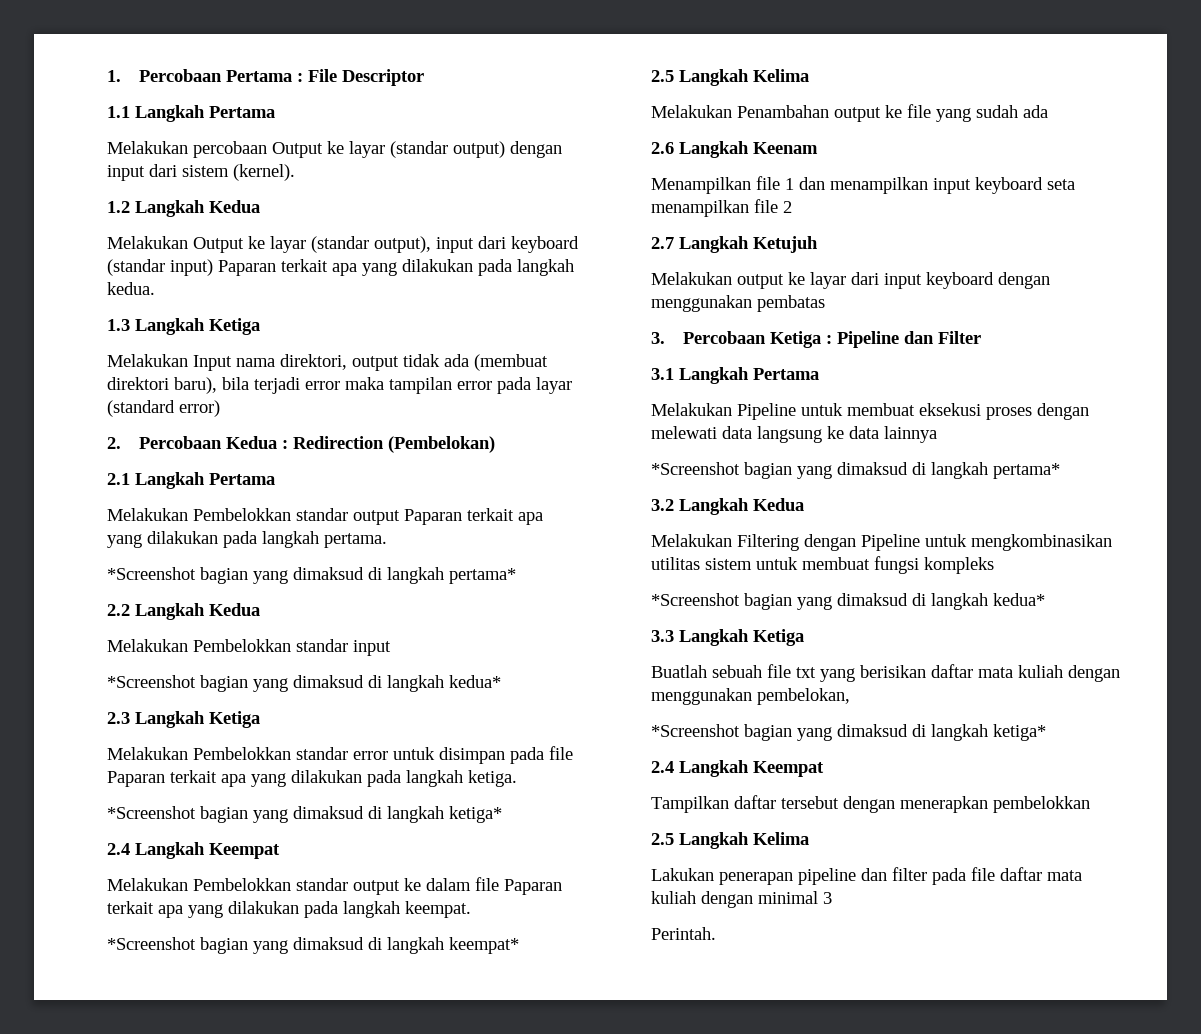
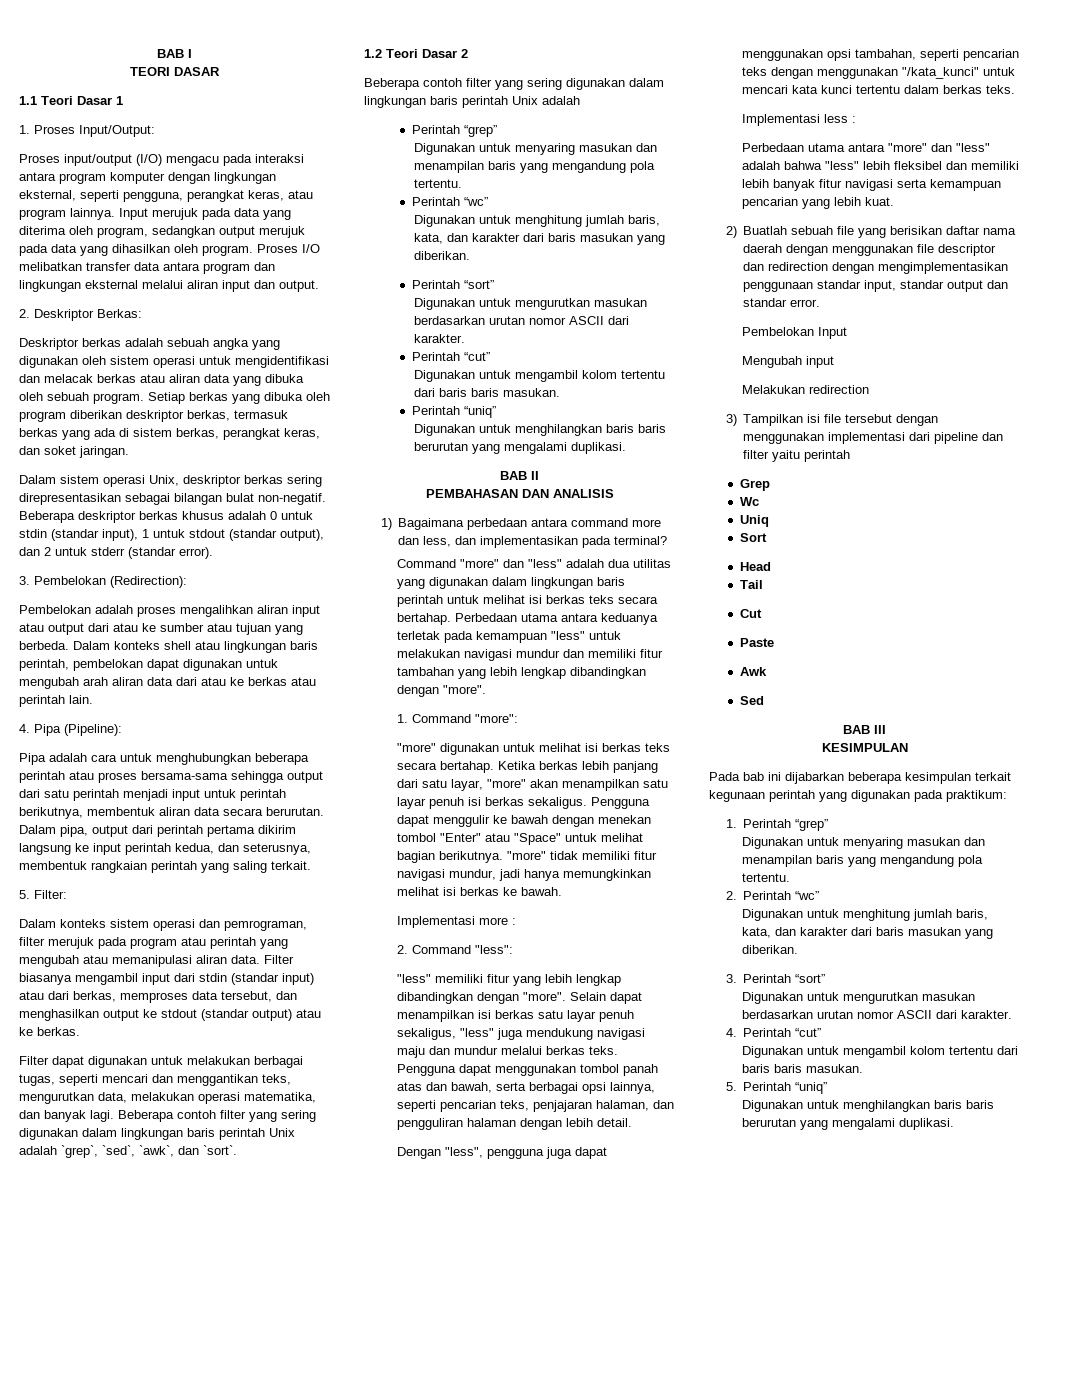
[107,69,425,86] [107,105,276,122] [107,141,563,158] [107,164,296,181] [107,200,261,217] [107,236,580,253] [107,259,575,276] [107,282,156,295] [107,318,261,335] [107,354,549,371] [107,377,573,394] [107,400,221,417] [107,436,496,453] [107,472,276,489] [107,508,544,525] [107,531,388,548] [107,567,517,584] [107,603,261,620] [107,639,392,656] [107,675,502,692] [107,711,261,728] [107,746,574,764] [107,770,518,787] [107,806,503,823] [107,842,281,859] [107,877,563,895] [107,901,472,918] [107,937,520,954] [651,69,810,86] [651,104,1049,122] [651,141,819,158] [651,176,1076,194] [651,199,793,217] [651,236,819,253] [651,272,1051,289] [651,295,826,312] [651,331,982,348] [651,367,820,384] [651,403,1090,420] [651,426,938,443] [651,462,1061,479] [651,498,805,515] [651,534,1113,551] [651,556,995,574] [651,593,1046,610] [651,629,805,646] 1. Percobaan Pertama : File Descriptor // 1.1 Langkah Pertama // Melakukan percobaan Output ke layar (standar output) dengan input dari sistem (kernel). // 1.2 Langkah Kedua // Melakukan Output ke layar (standar output), input dari keyboard (standar input) Paparan terkait apa yang dilakukan pada langkah kedua. // 1.3 Langkah Ketiga // Melakukan Input nama direktori, output tidak ada (membuat direktori baru), bila terjadi error maka tampilan error pada layar (standard error) // 2. Percobaan Kedua : Redirection (Pembelokan) // 2.1 Langkah Pertama // Melakukan Pembelokkan standar output Paparan terkait apa yang dilakukan pada langkah pertama. // *Screenshot bagian yang dimaksud di langkah pertama* // 2.2 Langkah Kedua // Melakukan Pembelokkan standar input // *Screenshot bagian yang dimaksud di langkah kedua* // 2.3 Langkah Ketiga // Melakukan Pembelokkan standar error untuk disimpan pada file Paparan terkait apa yang dilakukan pada langkah ketiga. // *Screenshot bagian yang dimaksud di langkah ketiga* // 2.4 Langkah Keempat // Melakukan Pembelokkan standar output ke dalam file Paparan terkait apa yang dilakukan pada langkah keempat. // *Screenshot bagian yang dimaksud di langkah keempat* // 2.5 Langkah Kelima // Melakukan Penambahan output ke file yang sudah ada // 2.6 Langkah Keenam // Menampilkan file 1 dan menampilkan input keyboard seta menampilkan file 2 // 2.7 Langkah Ketujuh // Melakukan output ke layar dari input keyboard dengan menggunakan pembatas // 3. Percobaan Ketiga : Pipeline dan Filter // 3.1 Langkah Pertama // Melakukan Pipeline untuk membuat eksekusi proses dengan melewati data langsung ke data lainnya // *Screenshot bagian yang dimaksud di langkah pertama* // 3.2 Langkah Kedua // Melakukan Filtering dengan Pipeline untuk mengkombinasikan utilitas sistem untuk membuat fungsi kompleks // *Screenshot bagian yang dimaksud di langkah kedua* // 3.3 Langkah Ketiga // -> [157,49,192,58] [130,67,220,76] [19,96,123,105] [19,125,155,137] [19,154,304,166] [19,172,276,184] [19,190,313,202] [19,208,291,220] [19,226,305,238] [19,244,320,256] [19,262,275,274] [19,280,319,292] [19,309,142,321] [19,338,280,350] [19,356,329,368] [19,374,304,386] [19,392,330,404] [19,410,288,422] [19,428,320,440] [19,446,129,458] [19,475,322,487] [19,493,326,505] [19,511,313,523] [19,529,324,541] [19,547,213,559] [19,576,187,588] [19,605,320,617] [19,623,303,635] [19,641,318,653] [19,659,278,671] [19,677,316,689] [19,695,93,707] [19,724,122,736] [19,753,309,765] [19,771,323,783] [19,789,286,801] [19,807,324,819] [19,825,296,837] [19,843,311,855] [19,861,311,873] [19,890,67,899] [19,919,307,931] [19,937,288,949] [19,955,294,967] [19,973,314,985] [19,991,297,1003] [19,1009,321,1021] [19,1027,80,1036] [19,1056,303,1068] [19,1074,291,1086] [19,1092,316,1104] [19,1110,316,1122] [19,1128,295,1140] [19,1145,237,1158] [364,49,468,58] [364,78,664,90] [364,96,580,108] [411,125,497,137] [413,143,657,155] [413,161,655,173] [413,179,462,188] [411,197,488,206] [413,215,660,227] [413,233,665,245] [413,251,470,260] [411,280,494,289] [413,298,647,310] [413,316,629,325] [413,334,465,343] [411,352,490,361] [413,370,665,382] [413,388,560,397] [411,406,496,418] [413,424,666,436] [413,442,626,454] [500,471,539,480] [425,489,614,498] [380,518,662,530] [398,536,668,548] [397,559,672,568] [397,577,626,589] [397,595,659,607] [397,613,659,625] [397,631,622,643] [397,649,664,661] [397,667,647,679] [397,685,487,697] [397,714,519,723] [397,743,671,755] [397,761,659,773] [397,779,669,791] [397,797,651,809] [397,815,652,827] [397,833,644,845] [397,851,658,863] [397,869,652,881] [397,887,563,896] [397,916,517,928] [397,945,514,954] [397,974,622,986] [397,992,643,1004] [397,1010,635,1022] [397,1028,646,1040] [397,1046,619,1058] [397,1064,659,1076] [397,1082,656,1094] [397,1100,675,1112] [397,1118,633,1130] [397,1147,608,1159] [742,49,1020,61] [742,67,1016,79] [742,85,1016,94] [742,114,857,126] [742,143,991,152] [742,161,1020,170] [742,179,1002,191] [742,197,895,209] [725,226,737,238] BAB I // TEORI DASAR // 1.1 Teori Dasar 1 // 1. Proses Input/Output: // Proses input/output (I/O) mengacu pada interaksi antara program komputer dengan lingkungan eksternal, seperti pengguna, perangkat keras, atau program lainnya. Input merujuk pada data yang diterima oleh program, sedangkan output merujuk pada data yang dihasilkan oleh program. Proses I/O melibatkan transfer data antara program dan lingkungan eksternal melalui aliran input dan output. // 2. Deskriptor Berkas: // Deskriptor berkas adalah sebuah angka yang digunakan oleh sistem operasi untuk mengidentifikasi dan melacak berkas atau aliran data yang dibuka oleh sebuah program. Setiap berkas yang dibuka oleh program diberikan deskriptor berkas, termasuk berkas yang ada di sistem berkas, perangkat keras, dan soket jaringan. // Dalam sistem operasi Unix, deskriptor berkas sering direpresentasikan sebagai bilangan bulat non-negatif. Beberapa deskriptor berkas khusus adalah 0 untuk stdin (standar input), 1 untuk stdout (standar output), dan 2 untuk stderr (standar error). // 3. Pembelokan (Redirection): // Pembelokan adalah proses mengalihkan aliran input atau output dari atau ke sumber atau tujuan yang berbeda. Dalam konteks shell atau lingkungan baris perintah, pembelokan dapat digunakan untuk mengubah arah aliran data dari atau ke berkas atau perintah lain. // 4. Pipa (Pipeline): // Pipa adalah cara untuk menghubungkan beberapa perintah atau proses bersama-sama sehingga output dari satu perintah menjadi input untuk perintah berikutnya, membentuk aliran data secara berurutan. Dalam pipa, output dari perintah pertama dikirim langsung ke input perintah kedua, dan seterusnya, membentuk rangkaian perintah yang saling terkait. // 5. Filter: // Dalam konteks sistem operasi dan pemrograman, filter merujuk pada program atau perintah yang mengubah atau memanipulasi aliran data. Filter biasanya mengambil input dari stdin (standar input) atau dari berkas, memproses data tersebut, dan menghasilkan output ke stdout (standar output) atau ke berkas. // Filter dapat digunakan untuk melakukan berbagai tugas, seperti mencari dan menggantikan teks, mengurutkan data, melakukan operasi matematika, dan banyak lagi. Beberapa contoh filter yang sering digunakan dalam lingkungan baris perintah Unix adalah `grep`, `sed`, `awk`, dan `sort`. // 1.2 Teori Dasar 2 // Beberapa contoh filter yang sering digunakan dalam lingkungan baris perintah Unix adalah // Perintah “grep” // Digunakan untuk menyaring masukan dan menampilan baris yang mengandung pola tertentu. // Perintah “wc” // Digunakan untuk menghitung jumlah baris, kata, dan karakter dari baris masukan yang diberikan. // Perintah “sort” // Digunakan untuk mengurutkan masukan berdasarkan urutan nomor ASCII dari karakter. // Perintah “cut” // Digunakan untuk mengambil kolom tertentu dari baris baris masukan. // Perintah “uniq” // Digunakan untuk menghilangkan baris baris berurutan yang mengalami duplikasi. // BAB II // PEMBAHASAN DAN ANALISIS // 1) Bagaimana perbedaan antara command more dan less, dan implementasikan pada terminal? // Command "more" dan "less" adalah dua utilitas yang digunakan dalam lingkungan baris perintah untuk melihat isi berkas teks secara bertahap. Perbedaan utama antara keduanya terletak pada kemampuan "less" untuk melakukan navigasi mundur dan memiliki fitur tambahan yang lebih lengkap dibandingkan dengan "more". // 1. Command "more": // "more" digunakan untuk melihat isi berkas teks secara bertahap. Ketika berkas lebih panjang dari satu layar, "more" akan menampilkan satu layar penuh isi berkas sekaligus. Pengguna dapat menggulir ke bawah dengan menekan tombol "Enter" atau "Space" untuk melihat bagian berikutnya. "more" tidak memiliki fitur navigasi mundur, jadi hanya memungkinkan melihat isi berkas ke bawah. // Implementasi more : // 2. Command "less": // "less" memiliki fitur yang lebih lengkap dibandingkan dengan "more". Selain dapat menampilkan isi berkas satu layar penuh sekaligus, "less" juga mendukung navigasi maju dan mundur melalui berkas teks. Pengguna dapat menggunakan tombol panah atas dan bawah, serta berbagai opsi lainnya, seperti pencarian teks, penjajaran halaman, dan pengguliran halaman dengan lebih detail. // Dengan "less", pengguna juga dapat menggunakan opsi tambahan, seperti pencarian teks dengan menggunakan "/kata_kunci" untuk mencari kata kunci tertentu dalam berkas teks. // Implementasi less : // Perbedaan utama antara "more" dan "less" adalah bahwa "less" lebih fleksibel dan memiliki lebih banyak fitur navigasi serta kemampuan pencarian yang lebih kuat. // 2)
[796,667,817,678] txt -> (855, 230) none
[978,665,1121,682] [651,688,851,705] [651,724,1047,741] [651,760,825,777] [651,795,1091,813] [651,832,810,849] [651,867,1083,885] [651,891,833,908] [651,927,717,940] mata kuliah dengan menggunakan pembelokan, // *Screenshot bagian yang dimaksud di langkah ketiga* // 2.4 Langkah Keempat // Tampilkan daftar tersebut dengan menerapkan pembelokkan // 2.5 Langkah Kelima // Lakukan penerapan pipeline dan filter pada file daftar mata kuliah dengan minimal 3 // Perintah. -> [983,228,1017,235] [743,244,997,256] [743,262,1009,274] [743,280,1009,292] [743,298,821,307] [742,327,848,339] [742,356,835,368] [742,385,870,394] [725,414,939,426] [743,432,1004,444] [743,450,851,462] [739,479,770,491] [739,497,759,506] [739,515,769,527] [739,533,767,542] [739,562,771,571] [739,580,763,589] [739,609,762,618] [739,638,774,647] [739,667,767,676] [739,696,764,705] [843,725,886,734] [821,743,908,752] [709,772,1011,784] [709,790,1007,802] [725,819,829,831] [742,837,986,849] [742,855,984,867] [742,873,791,882] [725,891,820,900] [742,909,989,921] [742,927,994,939] [742,945,799,954] [725,974,826,983] [742,992,976,1004] [742,1010,1013,1019] [725,1028,822,1037] [742,1046,1019,1058] [742,1064,864,1073] [725,1082,828,1094] [742,1100,995,1112] [742,1118,955,1130] nama daerah dengan menggunakan file descriptor dan redirection dengan mengimplementasikan penggunaan standar input, standar output dan standar error. // Pembelokan Input // Mengubah input // Melakukan redirection // 3) Tampilkan isi file tersebut dengan menggunakan implementasi dari pipeline dan filter yaitu perintah // Grep // Wc // Uniq // Sort // Head // Tail // Cut // Paste // Awk // Sed // BAB III // KESIMPULAN // Pada bab ini dijabarkan beberapa kesimpulan terkait kegunaan perintah yang digunakan pada praktikum: // 1. Perintah “grep” // Digunakan untuk menyaring masukan dan menampilan baris yang mengandung pola tertentu. // 2. Perintah “wc” // Digunakan untuk menghitung jumlah baris, kata, dan karakter dari baris masukan yang diberikan. // 3. Perintah “sort” // Digunakan untuk mengurutkan masukan berdasarkan urutan nomor ASCII dari karakter. // 4. Perintah “cut” // Digunakan untuk mengambil kolom tertentu dari baris baris masukan. // 5. Perintah “uniq” // Digunakan untuk menghilangkan baris baris berurutan yang mengalami duplikasi.

